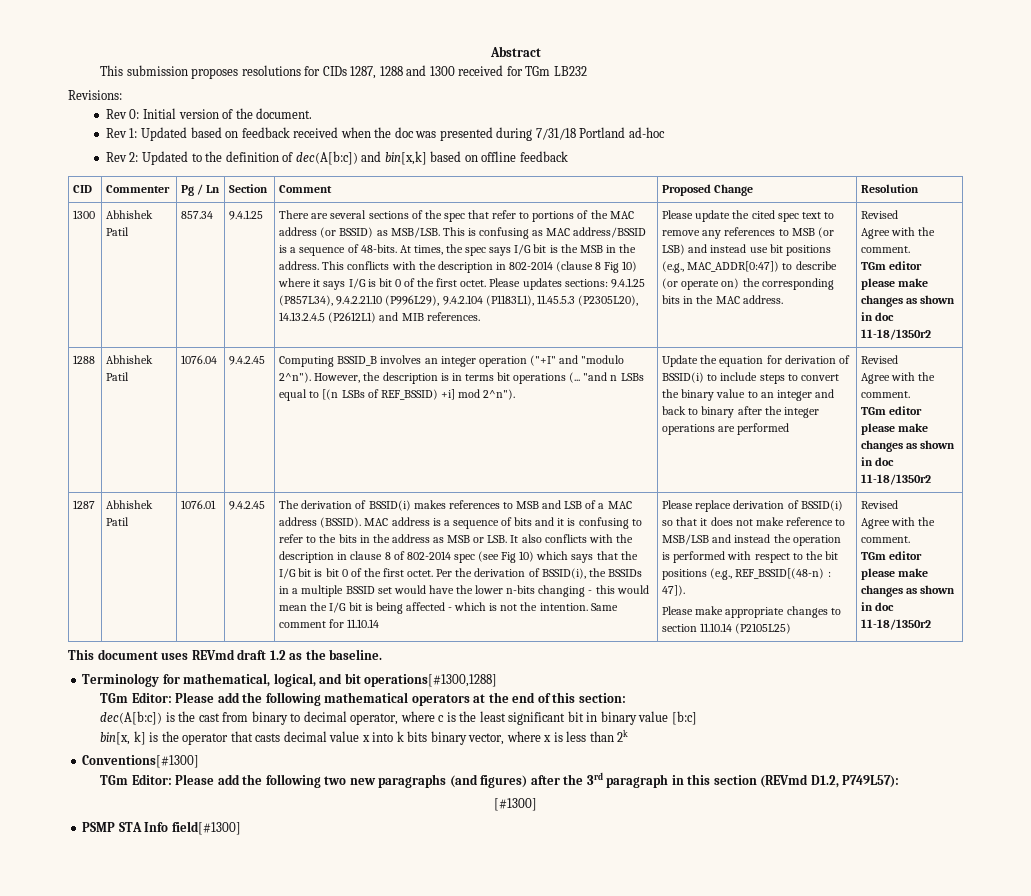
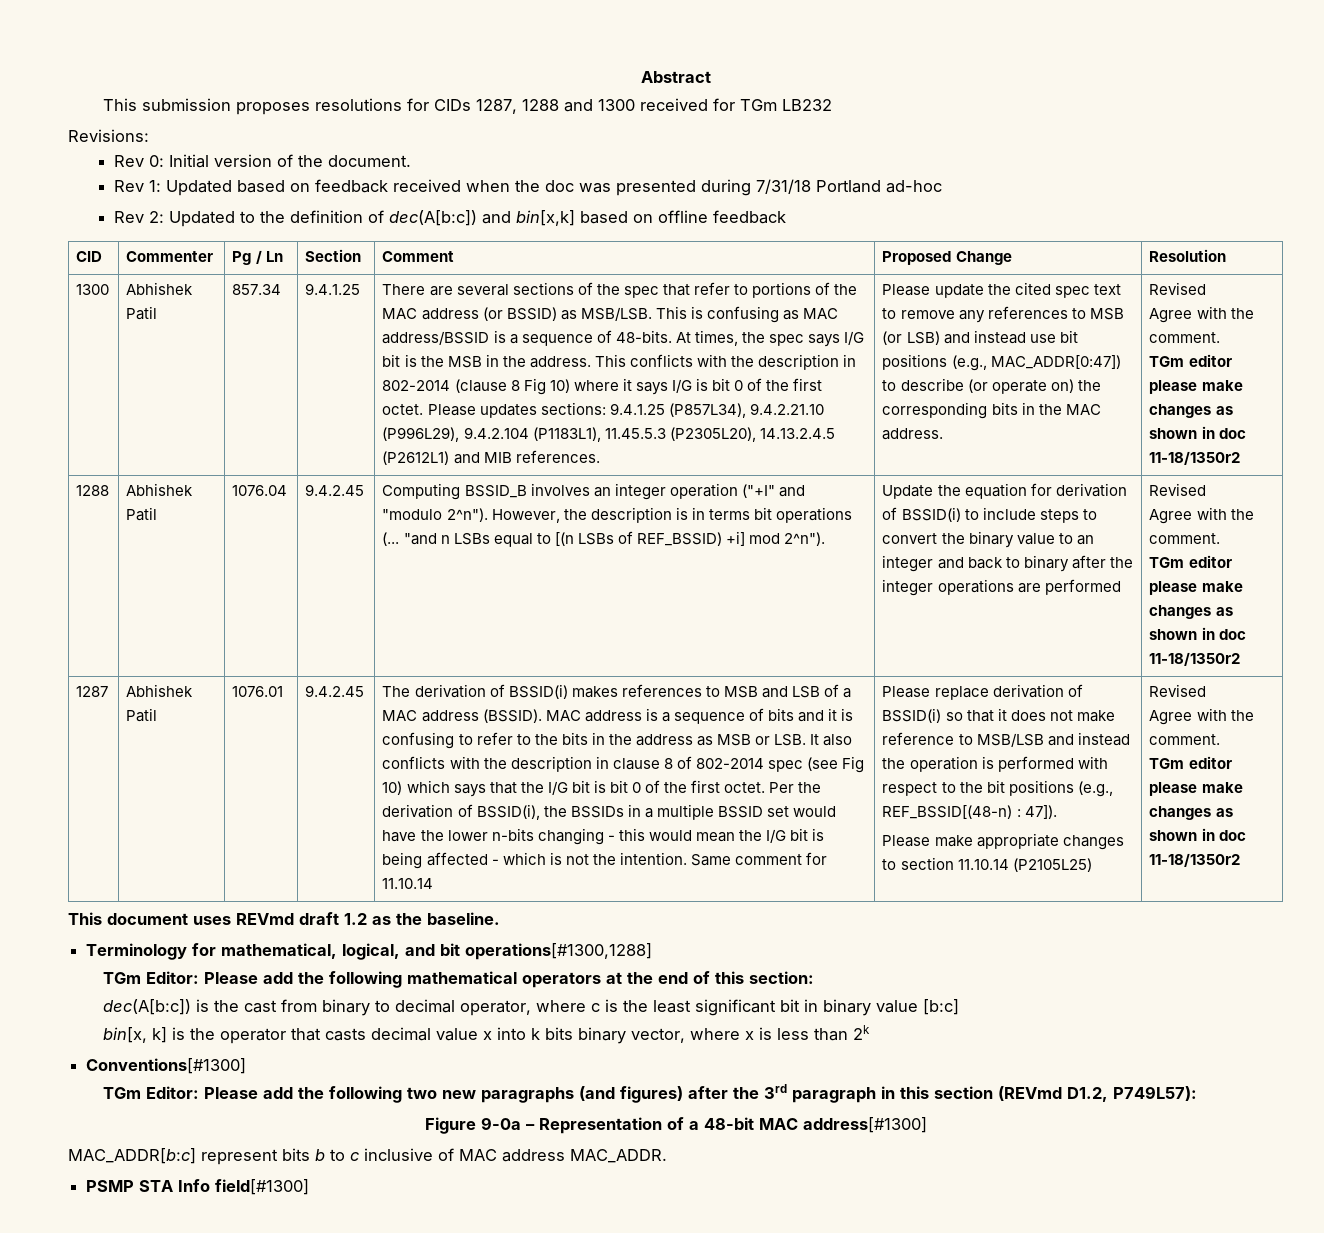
[494,798,537,811] [#1300] -> [424,1117,927,1134] [68,1148,667,1165] Figure 9-0a – Representation of a 48-bit MAC address[#1300] // MAC_ADDR[b:c] represent bits b to c inclusive of MAC address MAC_ADDR.

